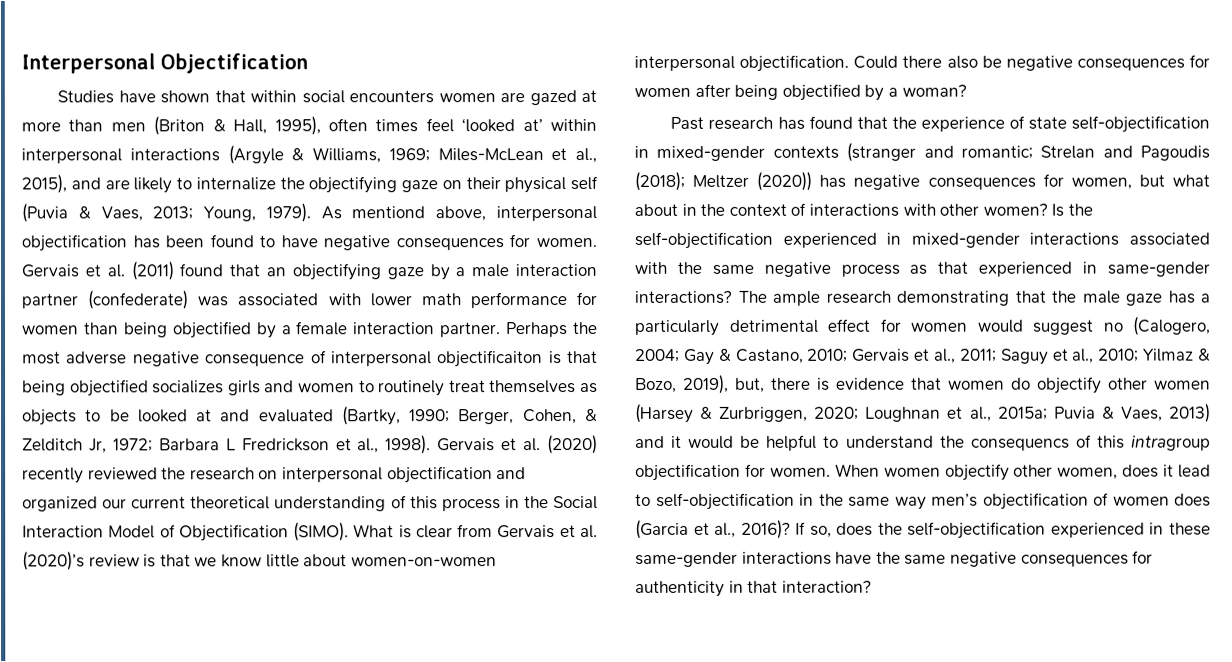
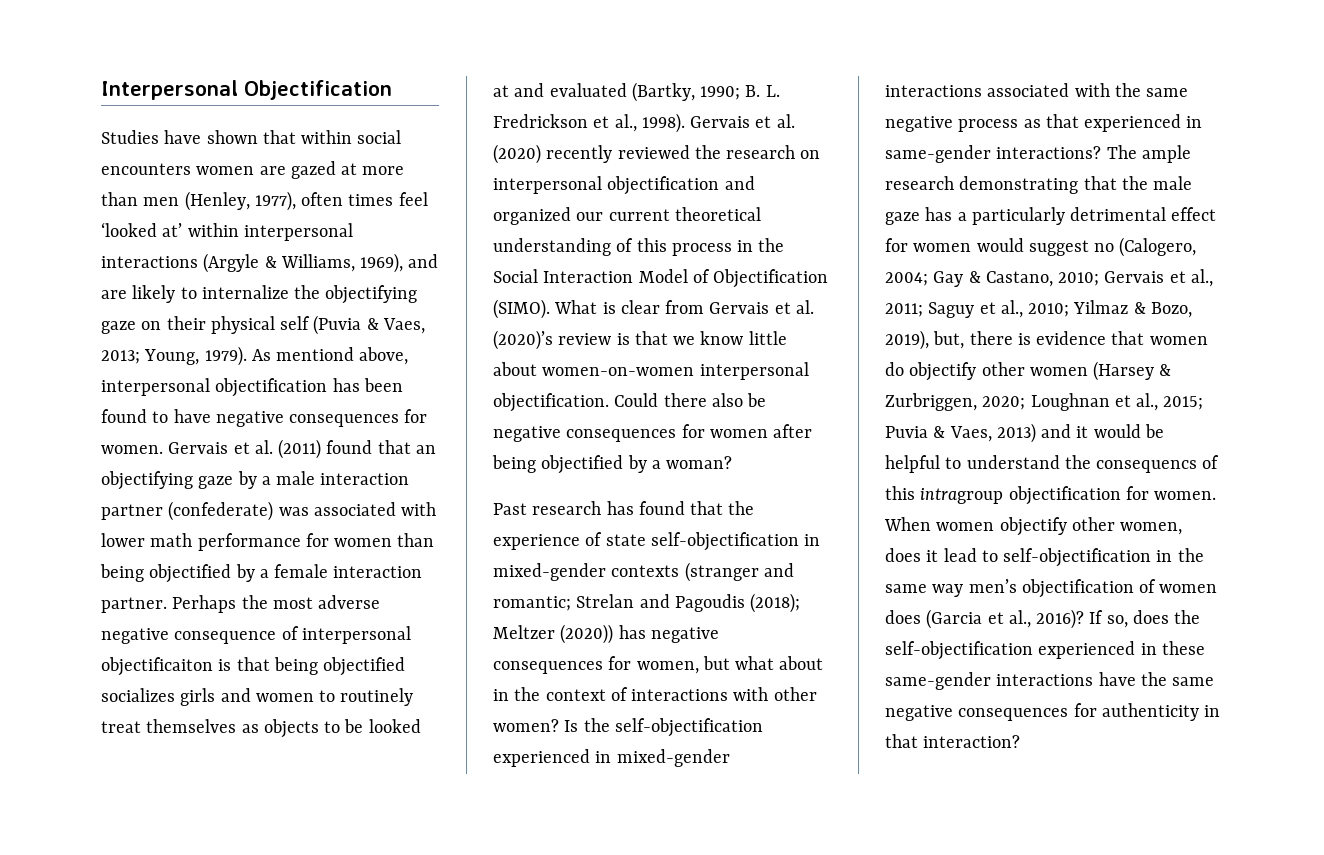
[153,116,321,136] (Briton & Hall, 1995), -> [184,191,296,211] (Henley, 1977),
[388,148,597,164] [21,174,67,194] 1969; Miles-McLean et al., 2015), -> [360,253,404,273] 1969),
[458,408,598,425] [22,438,236,454] Berger, Cohen, & Zelditch Jr, 1972; Barbara L -> [745,85,780,97] B. L.
[997,406,1048,420] 2015a; -> [1163,396,1204,410] 2015;

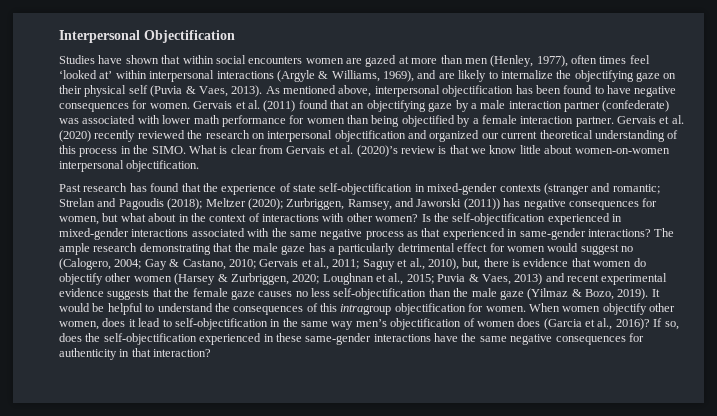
[101,346,355,366] 2013; Young, 1979). As mentiond -> [231,85,336,97] 2013). As mentioned
[172,595,381,613] [101,626,411,644] [101,657,406,676] [101,688,414,706] [101,719,421,738] [493,82,780,102] [493,113,685,133] Perhaps the most adverse negative consequence of interpersonal objectificaiton is that being objectified socializes girls and women to routinely treat themselves as objects to be looked at and evaluated (Bartky, 1990; B. L. Fredrickson et al., 1998). -> (614, 121) none
[493,269,829,288] [493,299,550,319] Social Interaction Model of Objectification (SIMO). -> [151,146,186,154] SIMO.
[614,393,767,407] [493,424,813,442] [492,455,733,474] Could there also be negative consequences for women after being objectified by a woman? -> (200, 166) none
[560,624,614,644] (2020)) -> [247,198,500,210] (2020); Zurbriggen, Ramsey, and Jaworski (2011))
[1028,300,1192,318] [885,330,929,350] 2010; Yilmaz & Bozo, 2019), -> [427,258,459,270] 2010),
[1076,426,1089,438] it -> [567,273,668,285] [59,288,660,300] recent experimental evidence suggests that the female gaze causes no less self-objectification than the male gaze (Yilmaz & Bozo, 2019). It
[1096,460,1198,473] consequencs -> [233,306,304,315] consequences

